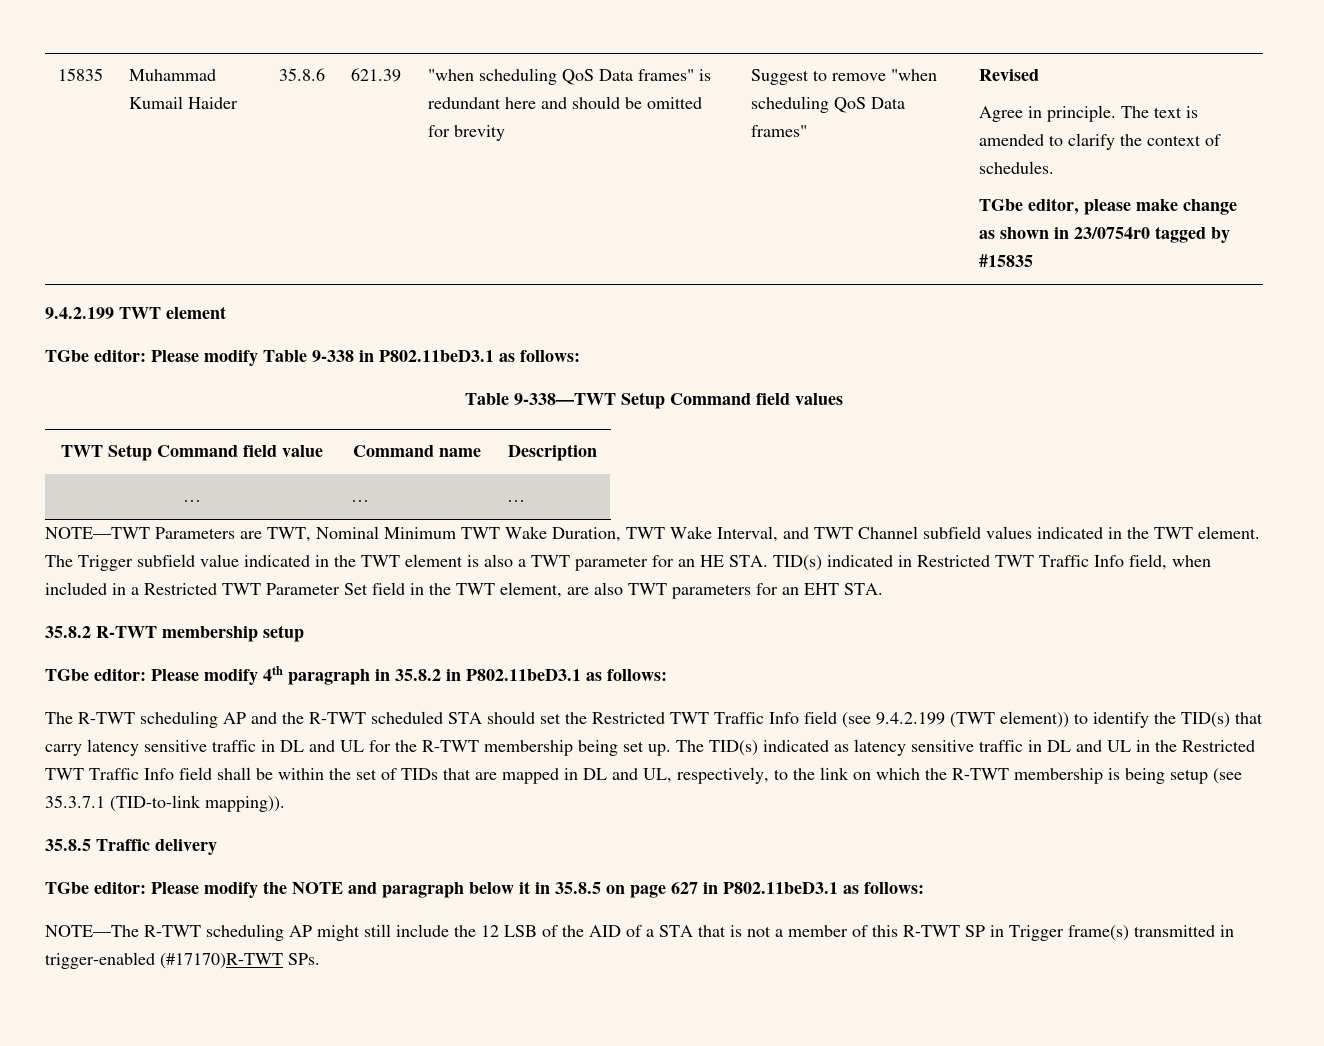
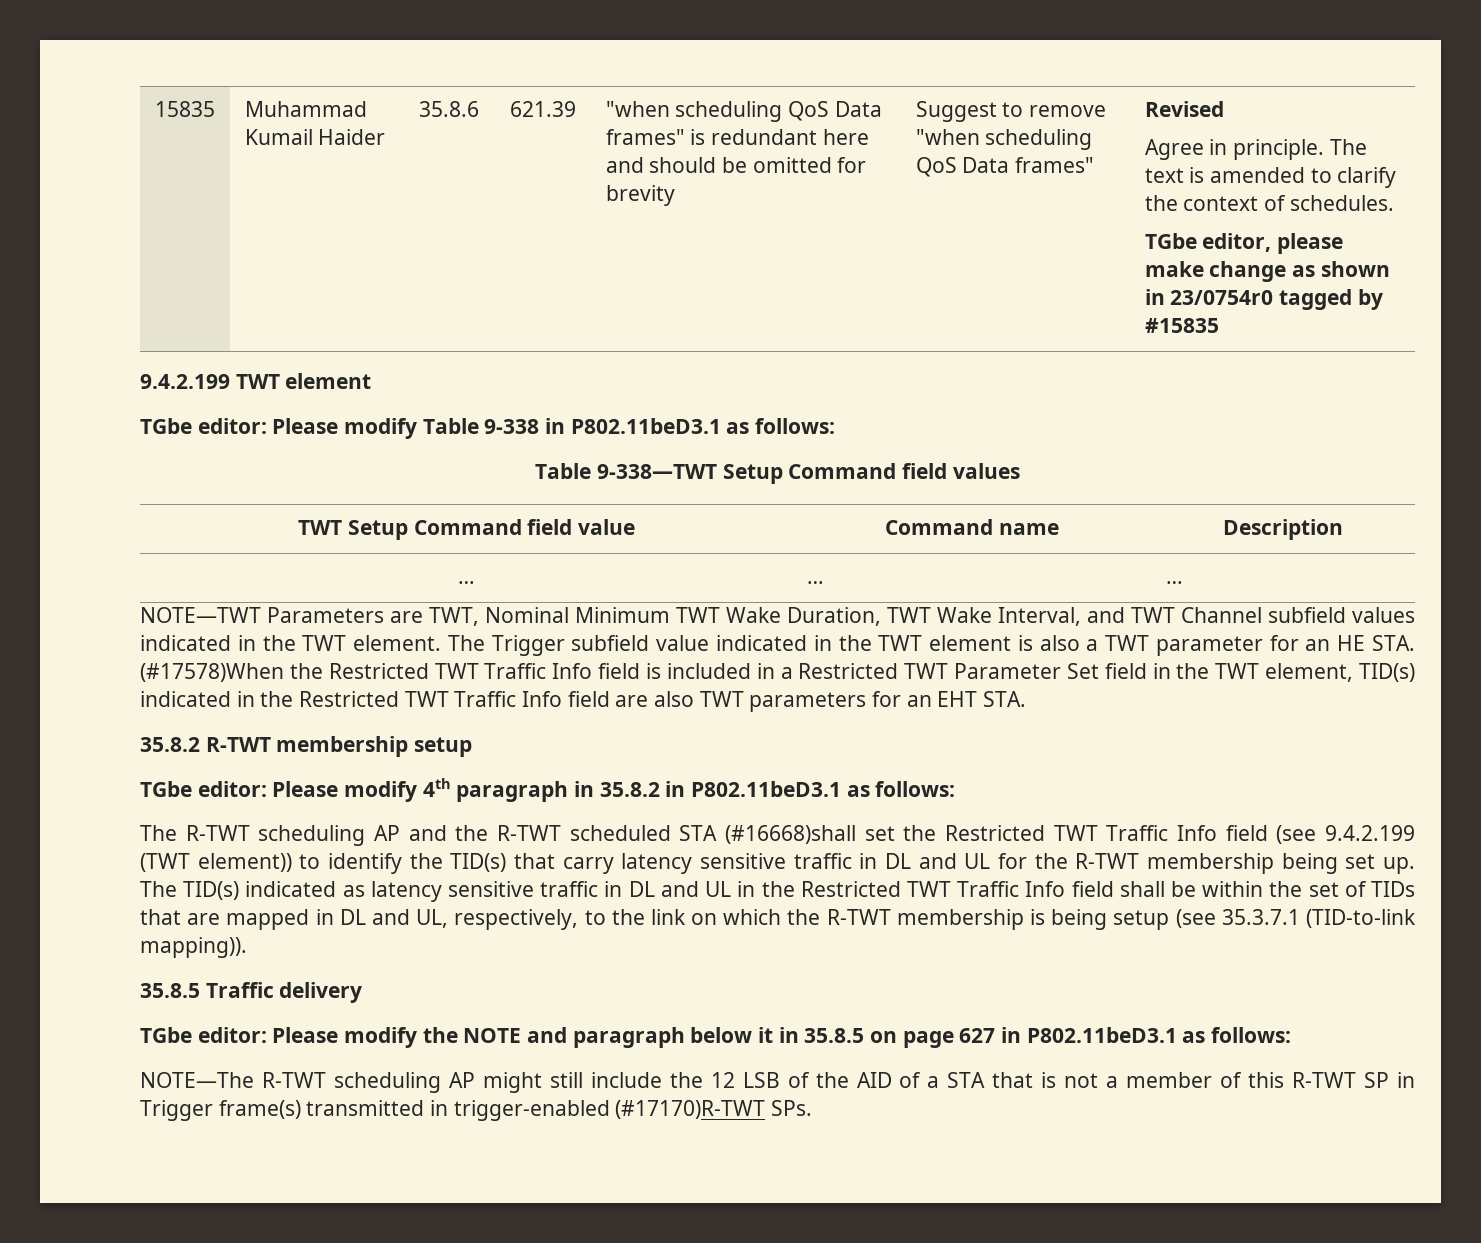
[773,554,1211,571] TID(s) indicated in Restricted TWT Traffic Info field, when -> [140,663,661,682] (#17578)When the Restricted TWT Traffic Info field is
(562, 590) none -> [1359,663,1415,682] [140,691,610,707] TID(s) indicated in the Restricted TWT Traffic Info field
[487,711,535,724] should -> [725,825,856,844] (#16668)shall

